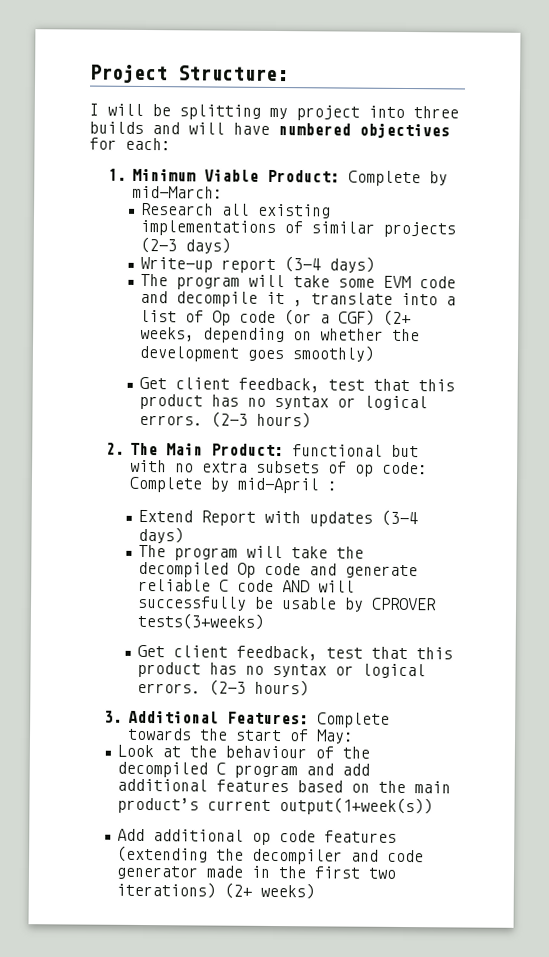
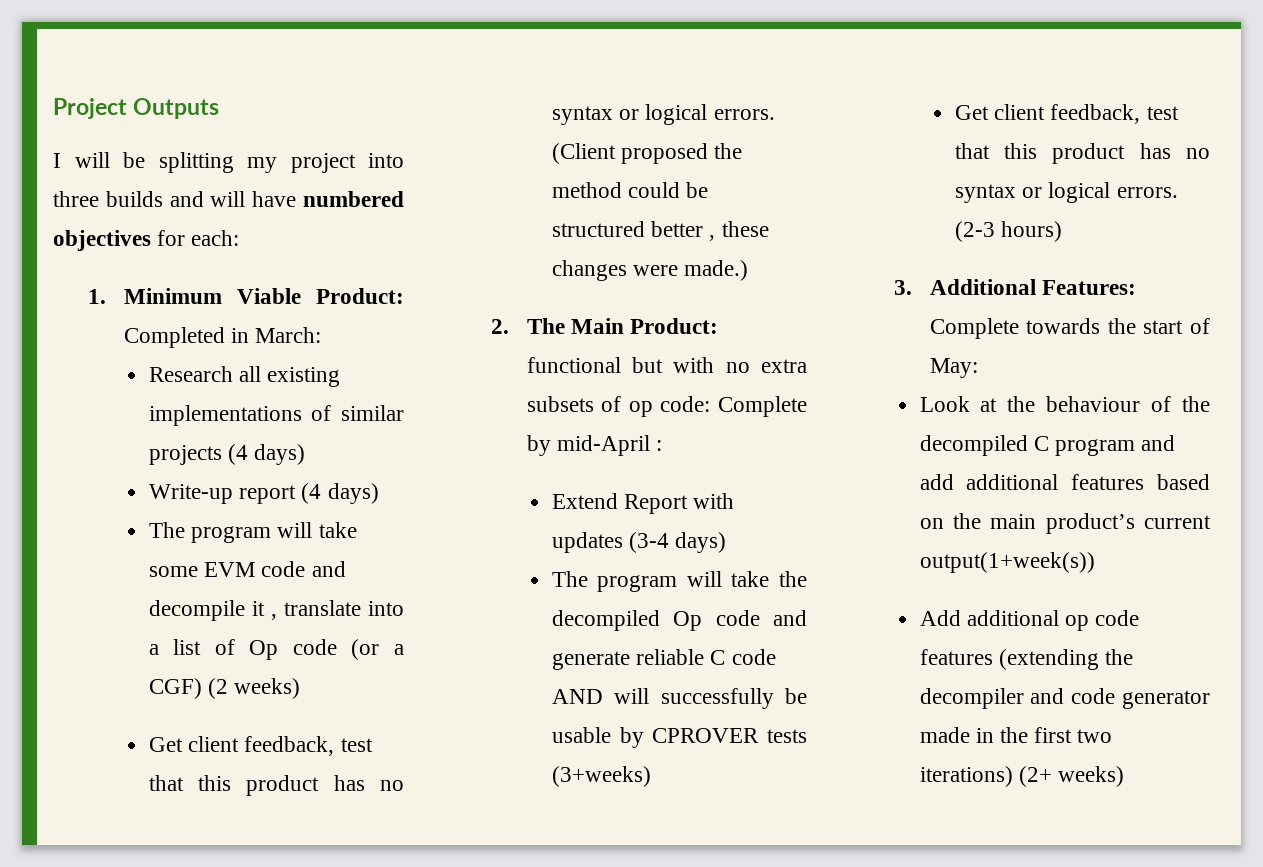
[178,65,289,82] Structure: -> [133,98,220,119] Outputs
[348,170,449,187] [132,185,224,199] Complete by mid-March: -> [123,327,322,348] Completed in March:
[139,236,177,254] (2-3 -> [228,444,249,465] (4
[283,256,321,273] (3-4 -> [301,483,322,504] (4
[382,309,411,327] [139,326,420,344] [138,345,375,362] (2+ weeks, depending on whether the development goes smoothly) -> [208,678,301,699] (2 weeks)
[210,411,311,429] (2-3 hours) -> [551,143,743,164] [551,182,709,198] [551,221,769,241] [551,260,749,281] (Client proposed the method could be structured better , these changes were made.)
[136,612,264,630] tests(3+weeks) -> [767,729,807,743] [551,766,651,787] tests (3+weeks)

